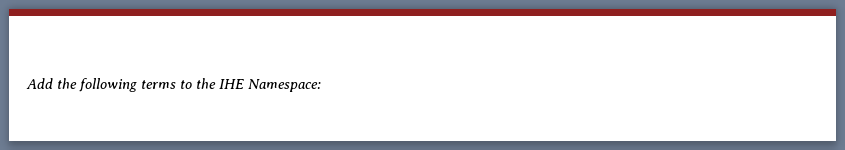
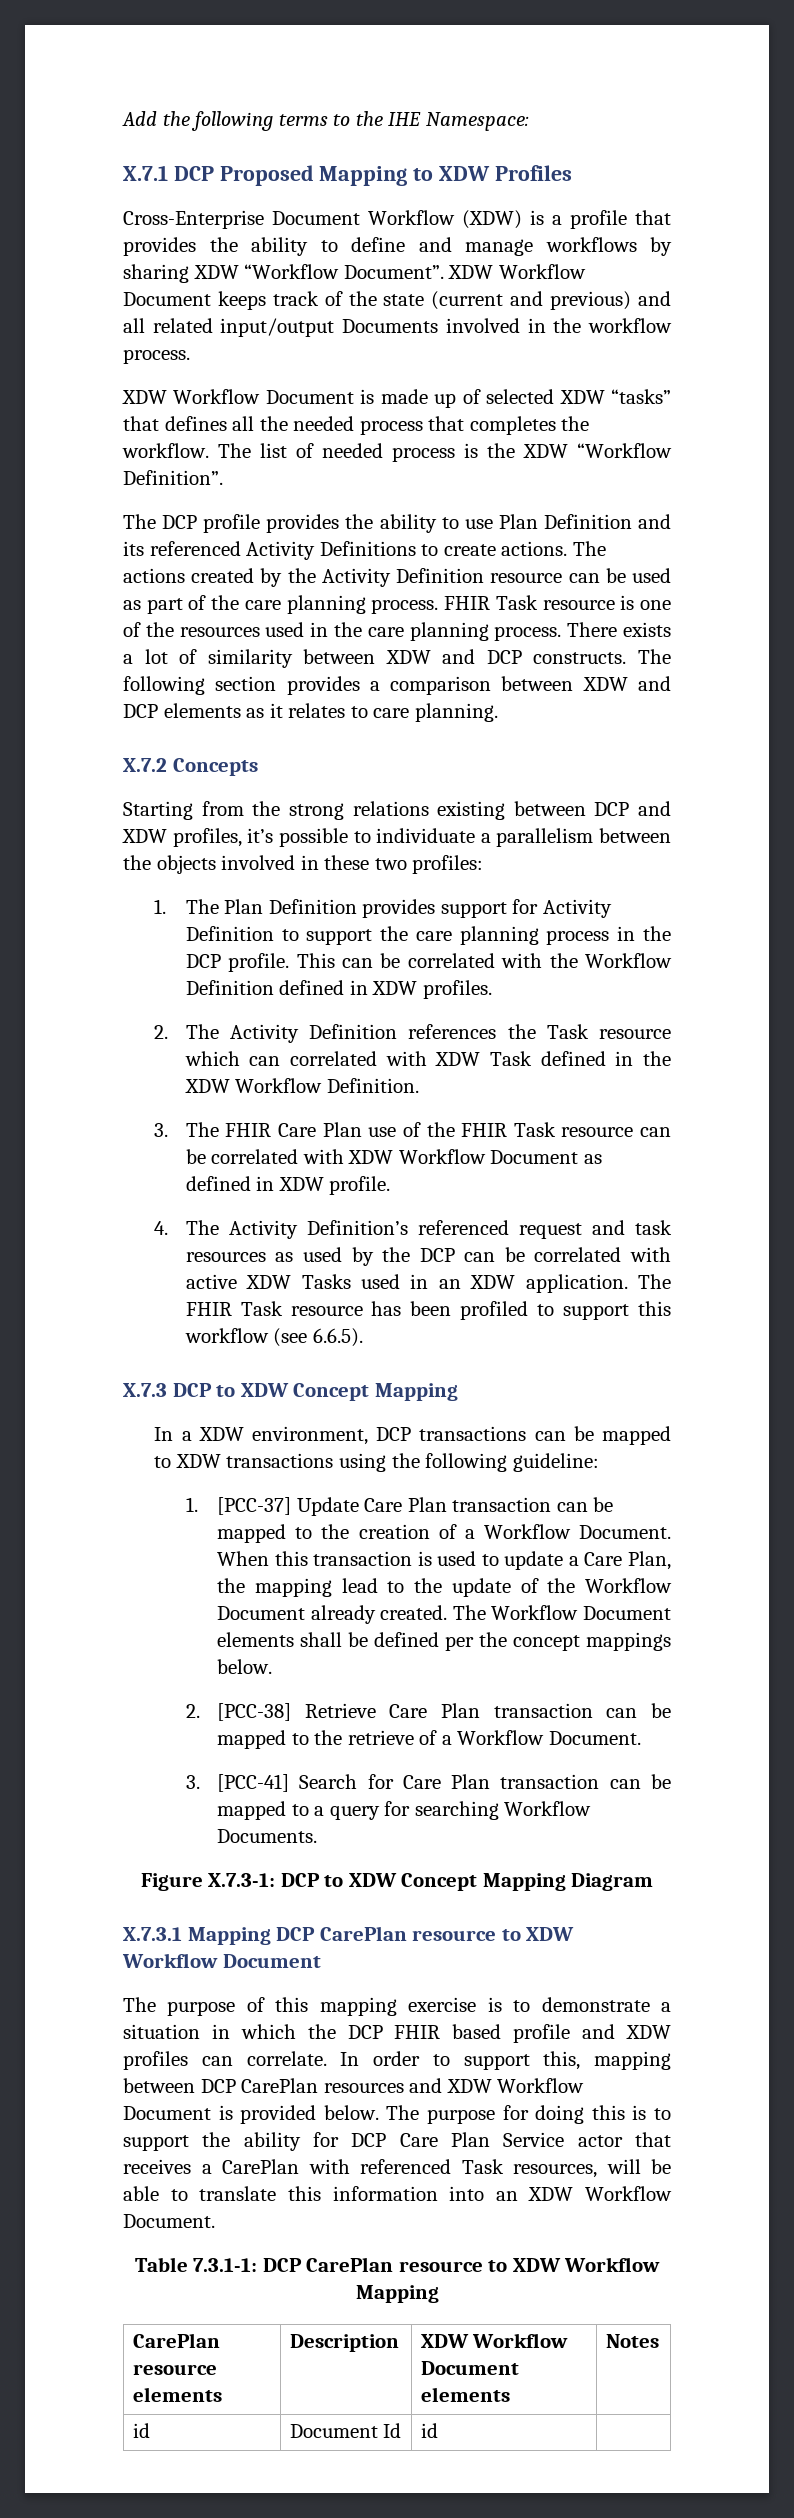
(321, 85) none -> [123,165,572,186] [123,210,671,229] [123,237,672,256] [123,264,586,283] [123,291,672,310] [123,318,672,337] [123,349,190,364] [122,389,672,408] [123,416,590,435] [122,443,672,462] [123,470,223,485] [123,514,672,533] [123,541,606,560] [123,568,671,587] [123,595,672,614] [123,622,672,641] [123,649,671,668] [123,676,671,695] [123,703,498,722] [123,758,258,776] [123,801,671,820] [122,828,671,847] [123,855,484,874] [154,899,612,918] [185,926,672,945] [185,953,672,972] [185,980,492,999] [154,1024,671,1043] [184,1051,671,1066] [184,1078,419,1093] [154,1122,671,1137] [185,1149,602,1164] [185,1176,391,1195] [154,1220,672,1239] [185,1247,671,1266] [185,1274,671,1293] [185,1301,671,1320] [184,1328,363,1347] [123,1383,458,1401] [154,1426,671,1445] [154,1453,599,1472] [185,1497,614,1516] [217,1524,671,1543] [217,1551,671,1570] [217,1578,672,1597] [217,1605,671,1624] [217,1632,672,1651] [217,1659,273,1674] [185,1703,671,1721] [217,1730,641,1749] [185,1774,671,1792] [217,1801,592,1820] [217,1829,318,1843] [140,1873,654,1891] [123,1926,575,1945] [122,1953,321,1968] [123,1997,672,2016] [123,2024,672,2043] [123,2051,671,2070] [123,2078,585,2093] [123,2105,672,2124] [123,2132,671,2151] [123,2159,671,2178] [123,2186,672,2201] [123,2214,215,2228] [134,2257,661,2272] [355,2285,439,2303] [132,2333,220,2348] [132,2364,217,2375] [132,2387,222,2402] [289,2334,399,2352] [420,2333,569,2348] [420,2361,519,2375] [420,2387,510,2402] [605,2334,659,2348] [132,2423,150,2438] [289,2423,402,2438] [420,2423,438,2438] // X.7.1 DCP Proposed Mapping to XDW Profiles // Cross-Enterprise Document Workflow (XDW) is a profile that provides the ability to define and manage workflows by sharing XDW “Workflow Document”. XDW Workflow Document keeps track of the state (current and previous) and all related input/output Documents involved in the workflow process. // XDW Workflow Document is made up of selected XDW “tasks” that defines all the needed process that completes the workflow. The list of needed process is the XDW “Workflow Definition”. // The DCP profile provides the ability to use Plan Definition and its referenced Activity Definitions to create actions. The actions created by the Activity Definition resource can be used as part of the care planning process. FHIR Task resource is one of the resources used in the care planning process. There exists a lot of similarity between XDW and DCP constructs. The following section provides a comparison between XDW and DCP elements as it relates to care planning. // X.7.2 Concepts // Starting from the strong relations existing between DCP and XDW profiles, it’s possible to individuate a parallelism between the objects involved in these two profiles: // 1. The Plan Definition provides support for Activity Definition to support the care planning process in the DCP profile. This can be correlated with the Workflow Definition defined in XDW profiles. // 2. The Activity Definition references the Task resource which can correlated with XDW Task defined in the XDW Workflow Definition. // 3. The FHIR Care Plan use of the FHIR Task resource can be correlated with XDW Workflow Document as defined in XDW profile. // 4. The Activity Definition’s referenced request and task resources as used by the DCP can be correlated with active XDW Tasks used in an XDW application. The FHIR Task resource has been profiled to support this workflow (see 6.6.5). // X.7.3 DCP to XDW Concept Mapping // In a XDW environment, DCP transactions can be mapped to XDW transactions using the following guideline: // 1. [PCC-37] Update Care Plan transaction can be mapped to the creation of a Workflow Document. When this transaction is used to update a Care Plan, the mapping lead to the update of the Workflow Document already created. The Workflow Document elements shall be defined per the concept mappings below. // 2. [PCC-38] Retrieve Care Plan transaction can be mapped to the retrieve of a Workflow Document. // 3. [PCC-41] Search for Care Plan transaction can be mapped to a query for searching Workflow Documents. // Figure X.7.3-1: DCP to XDW Concept Mapping Diagram // X.7.3.1 Mapping DCP CarePlan resource to XDW Workflow Document // The purpose of this mapping exercise is to demonstrate a situation in which the DCP FHIR based profile and XDW profiles can correlate. In order to support this, mapping between DCP CarePlan resources and XDW Workflow Document is provided below. The purpose for doing this is to support the ability for DCP Care Plan Service actor that receives a CarePlan with referenced Task resources, will be able to translate this information into an XDW Workflow Document. // Table 7.3.1-1: DCP CarePlan resource to XDW Workflow Mapping // CarePlan resource elements | Description | XDW Workflow Document elements | Notes // id | Document Id | id |

